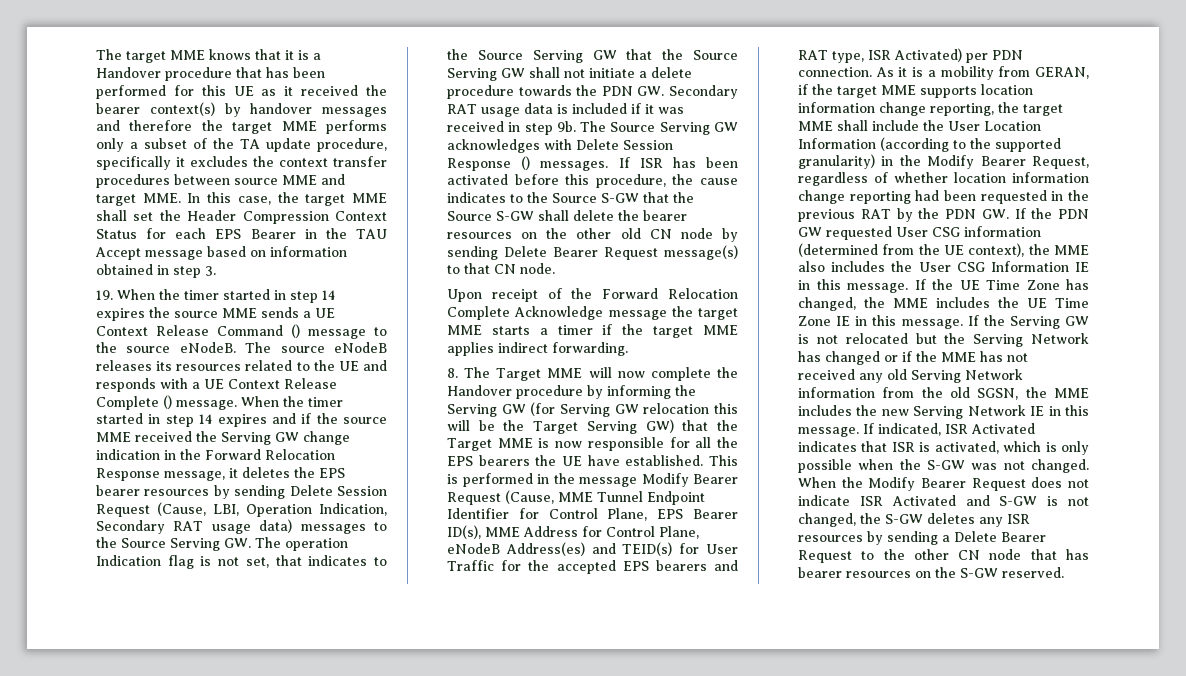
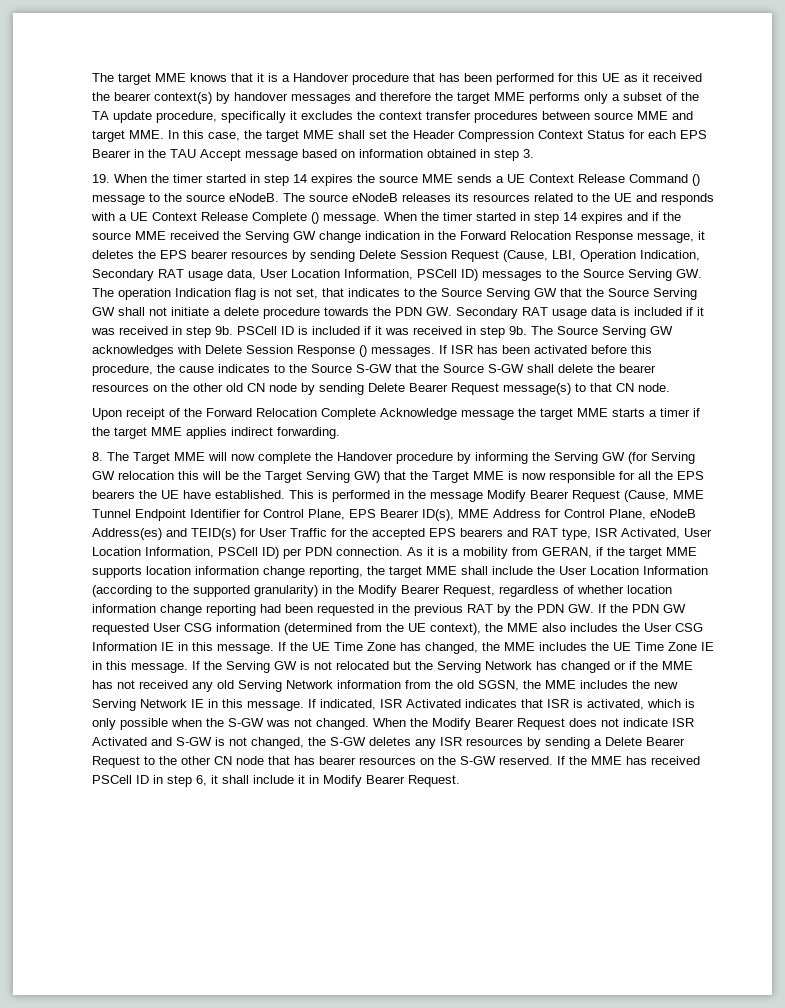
[259,519,293,533] data) -> [227,269,479,281] data, User Location Information, PSCell ID)
(576, 126) none -> [237,326,528,338] PSCell ID is included if it was received in step 9b.
[894,48,963,62] Activated) -> [621,528,713,539] [92,547,280,559] Activated, User Location Information, PSCell ID)
(1065, 572) none -> [557,756,701,765] [92,775,461,787] If the MME has received PSCell ID in step 6, it shall include it in Modify Bearer Request.

